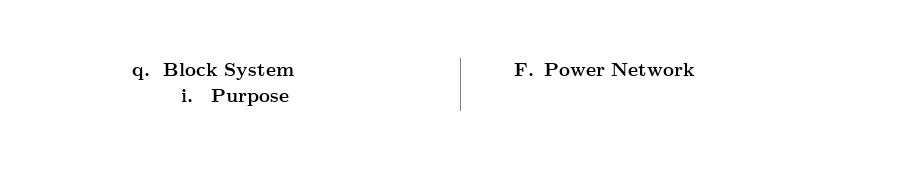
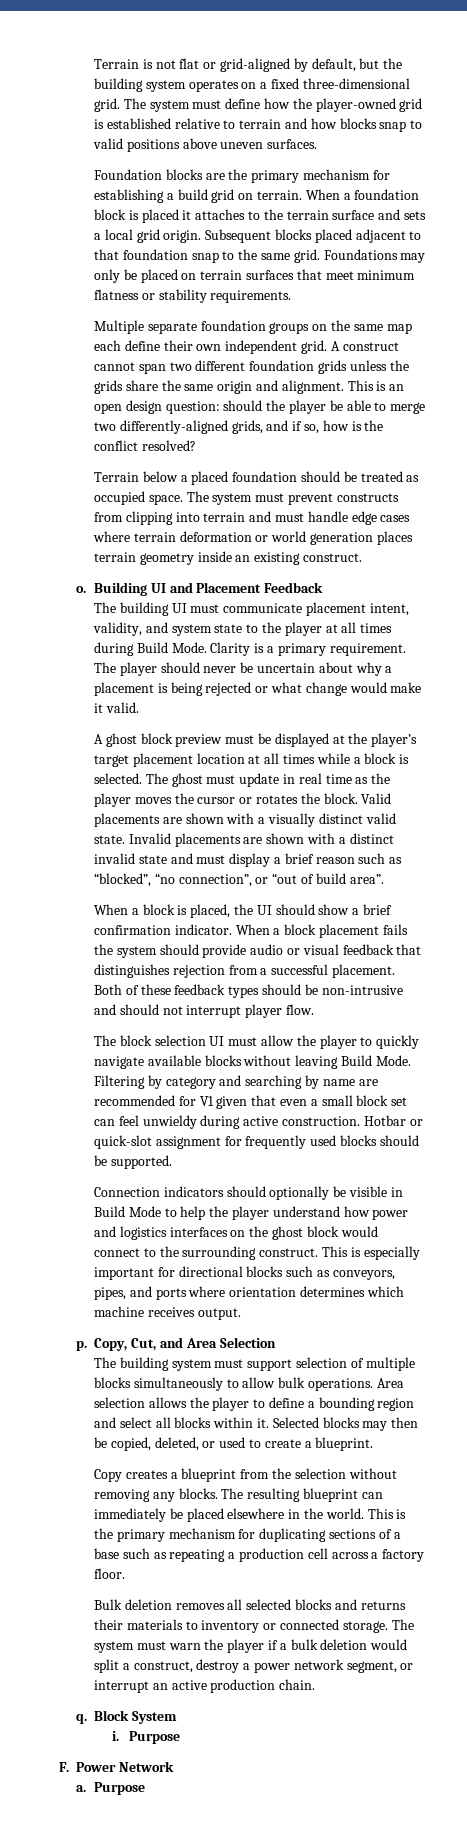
(132, 73) none -> [94,58,403,72] [94,78,410,92] [94,98,423,112] [94,118,423,132] [93,138,318,152] [94,169,390,183] [94,189,420,203] [94,209,426,223] [94,229,422,243] [94,249,426,263] [94,269,416,283] [94,289,292,303] [94,320,412,334] [94,340,399,354] [94,360,409,374] [94,380,405,394] [94,400,426,414] [94,420,384,434] [94,440,196,451] [94,471,420,485] [94,491,399,505] [94,511,411,525] [93,531,413,545] [94,551,362,565] [76,582,324,596] [94,602,409,616] [93,622,393,636] [94,642,406,656] [94,662,393,676] [94,682,422,696] [94,702,139,713] [94,733,418,747] [94,753,410,767] [94,773,391,787] [94,793,392,807] [94,813,396,827] [94,833,394,847] [94,853,403,867] [94,873,384,887] [94,904,392,918] [94,924,408,938] [94,944,422,958] [94,964,395,978] [94,984,403,998] [94,1004,314,1018] [94,1035,420,1049] [94,1055,411,1069] [94,1075,378,1089] [94,1095,408,1109] [94,1115,423,1129] [94,1135,419,1149] [94,1155,172,1169] [94,1186,403,1200] [94,1206,409,1220] [94,1226,378,1240] [94,1246,420,1260] [94,1266,395,1280] [94,1286,404,1300] [94,1306,241,1320] [76,1337,276,1351] [94,1357,415,1371] [94,1377,404,1391] [94,1397,415,1411] [94,1417,419,1431] [94,1437,374,1451] [94,1468,397,1482] [94,1488,383,1502] [94,1508,407,1522] [94,1528,401,1542] [94,1548,425,1562] [94,1568,126,1579] [94,1599,406,1610] [94,1619,414,1633] [94,1639,408,1653] [94,1659,414,1673] [94,1679,316,1693] Terrain is not flat or grid-aligned by default, but the building system operates on a fixed three-dimensional grid. The system must define how the player-owned grid is established relative to terrain and how blocks snap to valid positions above uneven surfaces. // Foundation blocks are the primary mechanism for establishing a build grid on terrain. When a foundation block is placed it attaches to the terrain surface and sets a local grid origin. Subsequent blocks placed adjacent to that foundation snap to the same grid. Foundations may only be placed on terrain surfaces that meet minimum flatness or stability requirements. // Multiple separate foundation groups on the same map each define their own independent grid. A construct cannot span two different foundation grids unless the grids share the same origin and alignment. This is an open design question: should the player be able to merge two differently-aligned grids, and if so, how is the conflict resolved? // Terrain below a placed foundation should be treated as occupied space. The system must prevent constructs from clipping into terrain and must handle edge cases where terrain deformation or world generation places terrain geometry inside an existing construct. // o. Building UI and Placement Feedback // The building UI must communicate placement intent, validity, and system state to the player at all times during Build Mode. Clarity is a primary requirement. The player should never be uncertain about why a placement is being rejected or what change would make it valid. // A ghost block preview must be displayed at the player’s target placement location at all times while a block is selected. The ghost must update in real time as the player moves the cursor or rotates the block. Valid placements are shown with a visually distinct valid state. Invalid placements are shown with a distinct invalid state and must display a brief reason such as “blocked”, “no connection”, or “out of build area”. // When a block is placed, the UI should show a brief confirmation indicator. When a block placement fails the system should provide audio or visual feedback that distinguishes rejection from a successful placement. Both of these feedback types should be non-intrusive and should not interrupt player flow. // The block selection UI must allow the player to quickly navigate available blocks without leaving Build Mode. Filtering by category and searching by name are recommended for V1 given that even a small block set can feel unwieldy during active construction. Hotbar or quick-slot assignment for frequently used blocks should be supported. // Connection indicators should optionally be visible in Build Mode to help the player understand how power and logistics interfaces on the ghost block would connect to the surrounding construct. This is especially important for directional blocks such as conveyors, pipes, and ports where orientation determines which machine receives output. // p. Copy, Cut, and Area Selection // The building system must support selection of multiple blocks simultaneously to allow bulk operations. Area selection allows the player to define a bounding region and select all blocks within it. Selected blocks may then be copied, deleted, or used to create a blueprint. // Copy creates a blueprint from the selection without removing any blocks. The resulting blueprint can immediately be placed elsewhere in the world. This is the primary mechanism for duplicating sections of a base such as repeating a production cell across a factory floor. // Bulk deletion removes all selected blocks and returns their materials to inventory or connected storage. The system must warn the player if a bulk deletion would split a construct, destroy a power network segment, or interrupt an active production chain. //
(696, 69) none -> [76,1782,146,1795] // a. Purpose

